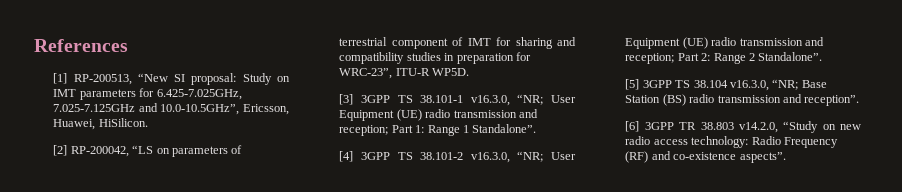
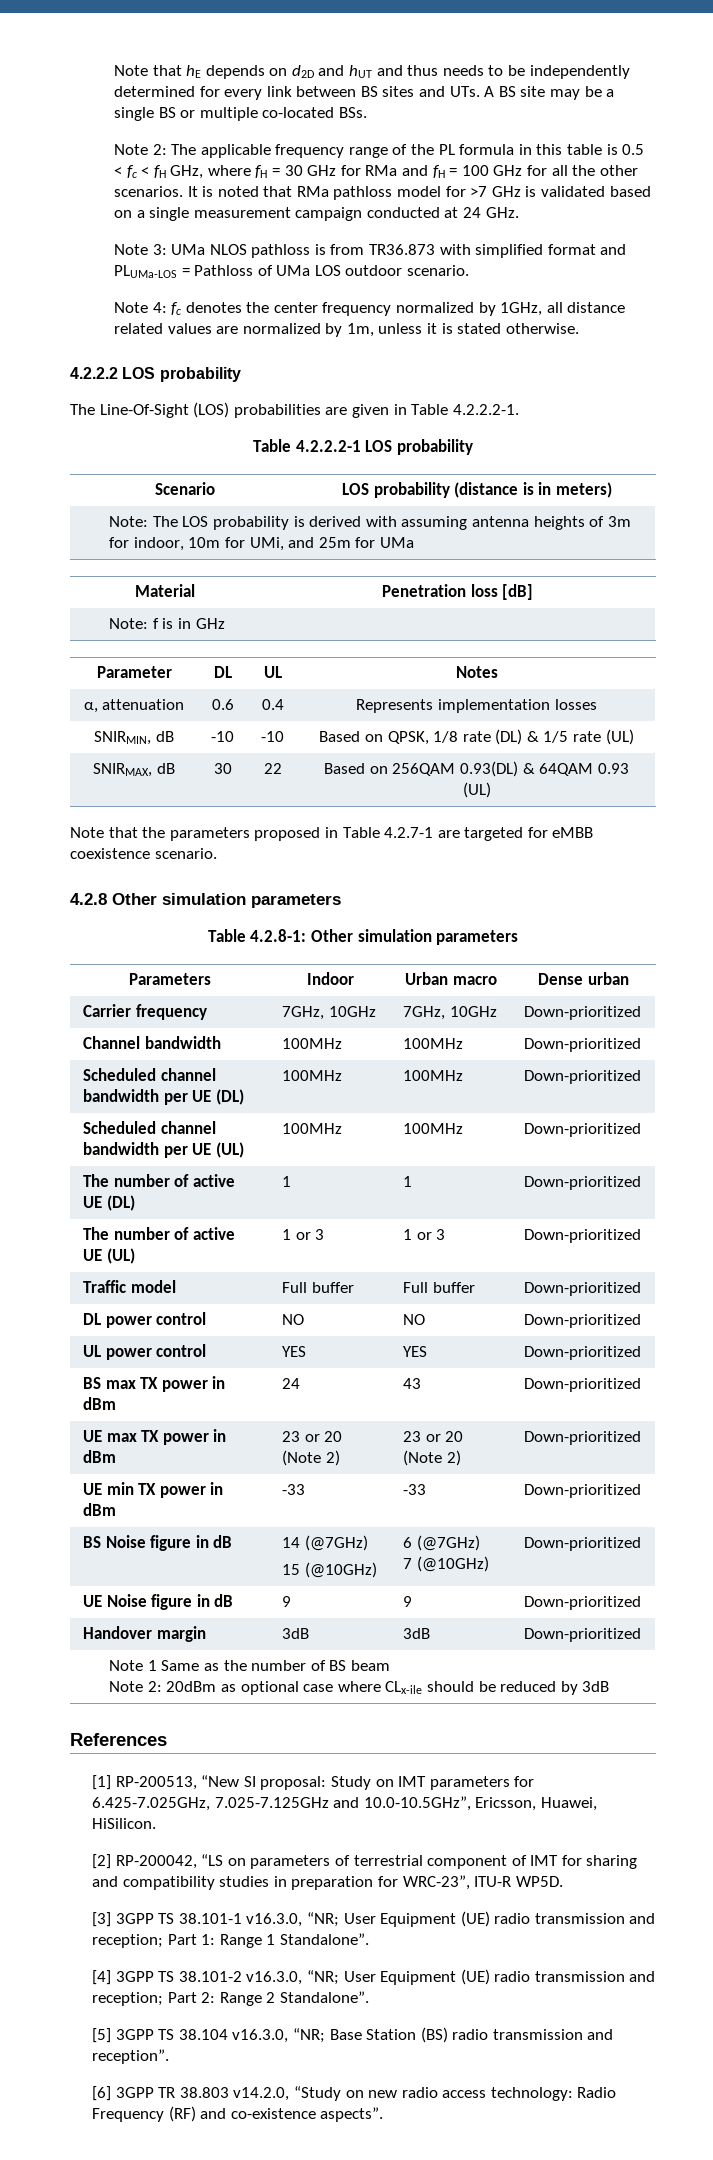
(34, 45) none -> [113,65,630,79] [113,86,615,100] [113,107,367,121] [113,144,645,158] [113,165,638,179] [113,186,651,200] [113,207,519,221] [113,244,627,258] [113,265,470,278] [113,302,626,316] [113,323,579,337] [70,367,241,382] [70,402,519,418] [253,439,473,455] [154,482,215,495] [342,482,612,498] [109,516,631,530] [109,537,414,551] [135,584,195,597] [381,584,534,600] [109,618,225,629] [96,666,172,678] [213,666,232,678] [263,666,282,678] [455,666,498,678] [83,699,185,713] [211,699,234,710] [261,699,284,710] [356,699,597,713] [94,731,174,745] [211,731,234,742] [261,731,284,742] [319,729,634,745] [93,763,175,777] [213,763,232,774] [263,763,282,774] [324,761,629,777] [462,782,491,798] [70,827,594,841] [70,848,217,859] [70,893,341,908] [207,929,519,945] [129,973,211,985] [306,972,354,985] [405,972,497,985] [538,972,629,985] [82,1004,207,1020] [281,1006,376,1020] [402,1006,497,1020] [523,1006,641,1020] [82,1036,221,1049] [281,1038,342,1049] [402,1038,463,1049] [523,1038,641,1052] [82,1068,216,1081] [82,1089,244,1105] [281,1070,342,1081] [402,1070,463,1081] [523,1070,641,1084] [82,1121,216,1134] [82,1142,244,1158] [281,1123,342,1134] [402,1123,463,1134] [523,1123,641,1137] [82,1174,235,1187] [82,1195,135,1211] [281,1176,291,1187] [402,1176,412,1187] [523,1176,641,1190] [82,1227,235,1240] [82,1248,135,1264] [281,1229,325,1240] [402,1229,446,1240] [523,1229,641,1243] [82,1280,176,1293] [281,1282,354,1293] [402,1282,475,1293] [523,1282,641,1296] [82,1312,207,1328] [281,1314,304,1325] [402,1314,425,1325] [523,1314,641,1328] [82,1344,207,1360] [281,1346,306,1357] [402,1346,427,1357] [523,1346,641,1360] [82,1376,226,1392] [82,1397,116,1410] [281,1378,300,1389] [402,1378,421,1389] [523,1378,641,1392] [82,1429,227,1445] [82,1450,116,1463] [281,1431,343,1442] [281,1450,340,1466] [402,1431,464,1442] [402,1450,461,1466] [523,1431,641,1445] [82,1482,224,1498] [82,1503,116,1516] [281,1484,305,1495] [402,1484,426,1495] [523,1484,641,1498] [82,1535,233,1551] [281,1535,368,1551] [281,1562,377,1578] [402,1535,480,1551] [402,1556,489,1572] [523,1537,641,1551] [82,1594,234,1610] [281,1596,291,1607] [402,1596,412,1607] [523,1596,641,1610] [82,1626,206,1642] [281,1628,309,1639] [402,1628,430,1639] [523,1628,641,1642] [109,1660,390,1671] [109,1681,610,1695] Note that hE depends on d2D and hUT and thus needs to be independently determined for every link between BS sites and UTs. A BS site may be a single BS or multiple co-located BSs. // Note 2: The applicable frequency range of the PL formula in this table is 0.5 < fc < fH GHz, where fH = 30 GHz for RMa and fH = 100 GHz for all the other scenarios. It is noted that RMa pathloss model for >7 GHz is validated based on a single measurement campaign conducted at 24 GHz. // Note 3: UMa NLOS pathloss is from TR36.873 with simplified format and PLUMa-LOS = Pathloss of UMa LOS outdoor scenario. // Note 4: fc denotes the center frequency normalized by 1GHz, all distance related values are normalized by 1m, unless it is stated otherwise. // 4.2.2.2 LOS probability // The Line-Of-Sight (LOS) probabilities are given in Table 4.2.2.2-1. // Table 4.2.2.2-1 LOS probability // Scenario | LOS probability (distance is in meters) // Note: The LOS probability is derived with assuming antenna heights of 3m for indoor, 10m for UMi, and 25m for UMa // Material | Penetration loss [dB] // Note: f is in GHz // Parameter | DL | UL | Notes // α, attenuation | 0.6 | 0.4 | Represents implementation losses // SNIRMIN, dB | -10 | -10 | Based on QPSK, 1/8 rate (DL) & 1/5 rate (UL) // SNIRMAX, dB | 30 | 22 | Based on 256QAM 0.93(DL) & 64QAM 0.93 (UL) // Note that the parameters proposed in Table 4.2.7-1 are targeted for eMBB coexistence scenario. // 4.2.8 Other simulation parameters // Table 4.2.8-1: Other simulation parameters // Parameters | Indoor | Urban macro | Dense urban // Carrier frequency | 7GHz, 10GHz | 7GHz, 10GHz | Down-prioritized // Channel bandwidth | 100MHz | 100MHz | Down-prioritized // Scheduled channel bandwidth per UE (DL) | 100MHz | 100MHz | Down-prioritized // Scheduled channel bandwidth per UE (UL) | 100MHz | 100MHz | Down-prioritized // The number of active UE (DL) | 1 | 1 | Down-prioritized // The number of active UE (UL) | 1 or 3 | 1 or 3 | Down-prioritized // Traffic model | Full buffer | Full buffer | Down-prioritized // DL power control | NO | NO | Down-prioritized // UL power control | YES | YES | Down-prioritized // BS max TX power in dBm | 24 | 43 | Down-prioritized // UE max TX power in dBm | 23 or 20 (Note 2) | 23 or 20 (Note 2) | Down-prioritized // UE min TX power in dBm | -33 | -33 | Down-prioritized // BS Noise figure in dB | 14 (@7GHz) // 15 (@10GHz) | 6 (@7GHz) // 7 (@10GHz) | Down-prioritized // UE Noise figure in dB | 9 | 9 | Down-prioritized // Handover margin | 3dB | 3dB | Down-prioritized // Note 1 Same as the number of BS beam // Note 2: 20dBm as optional case where CLx-ile should be reduced by 3dB //

